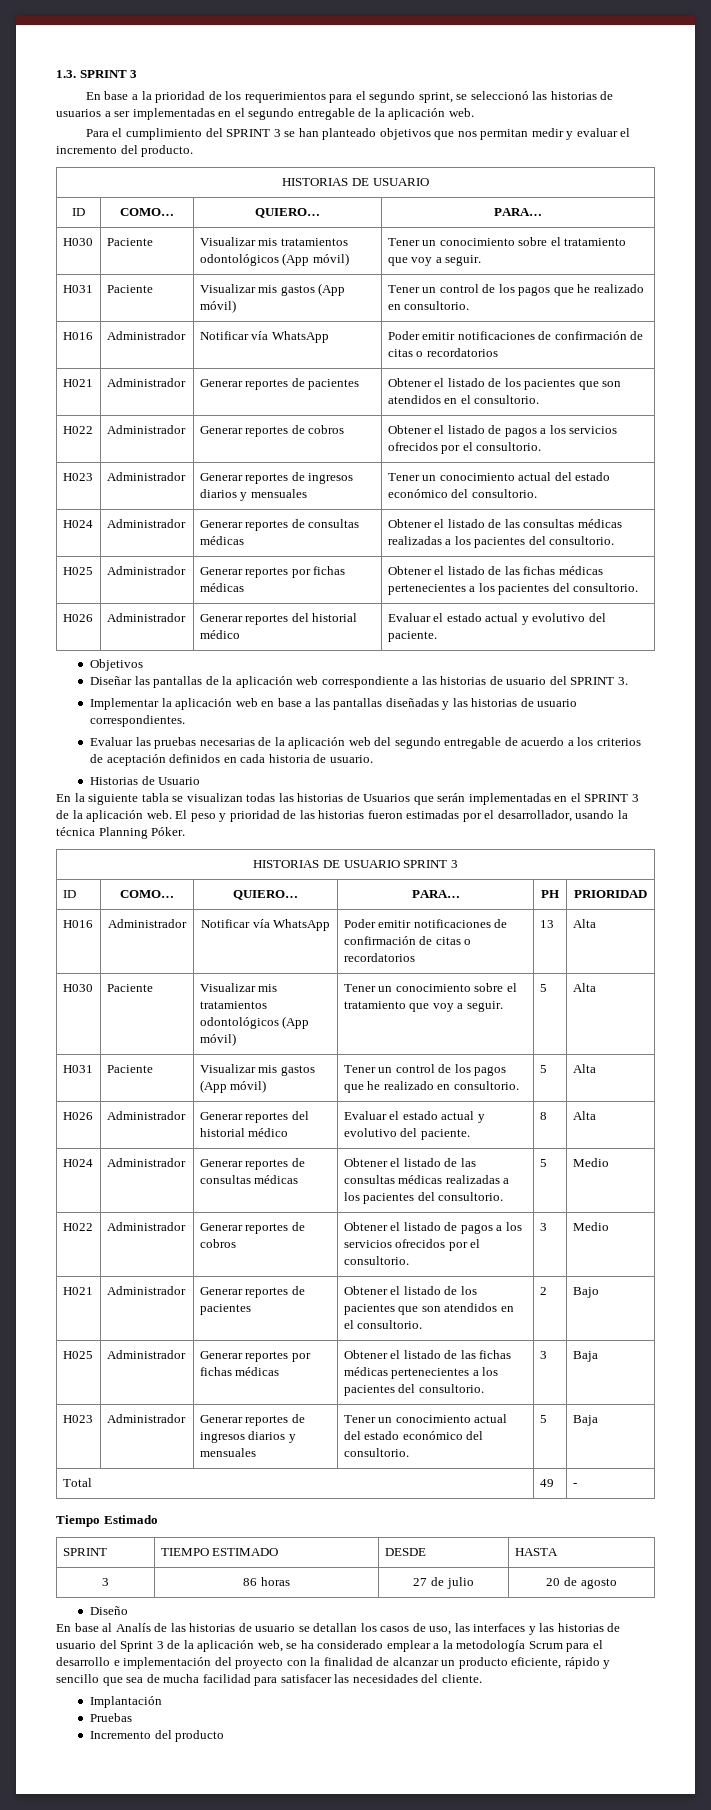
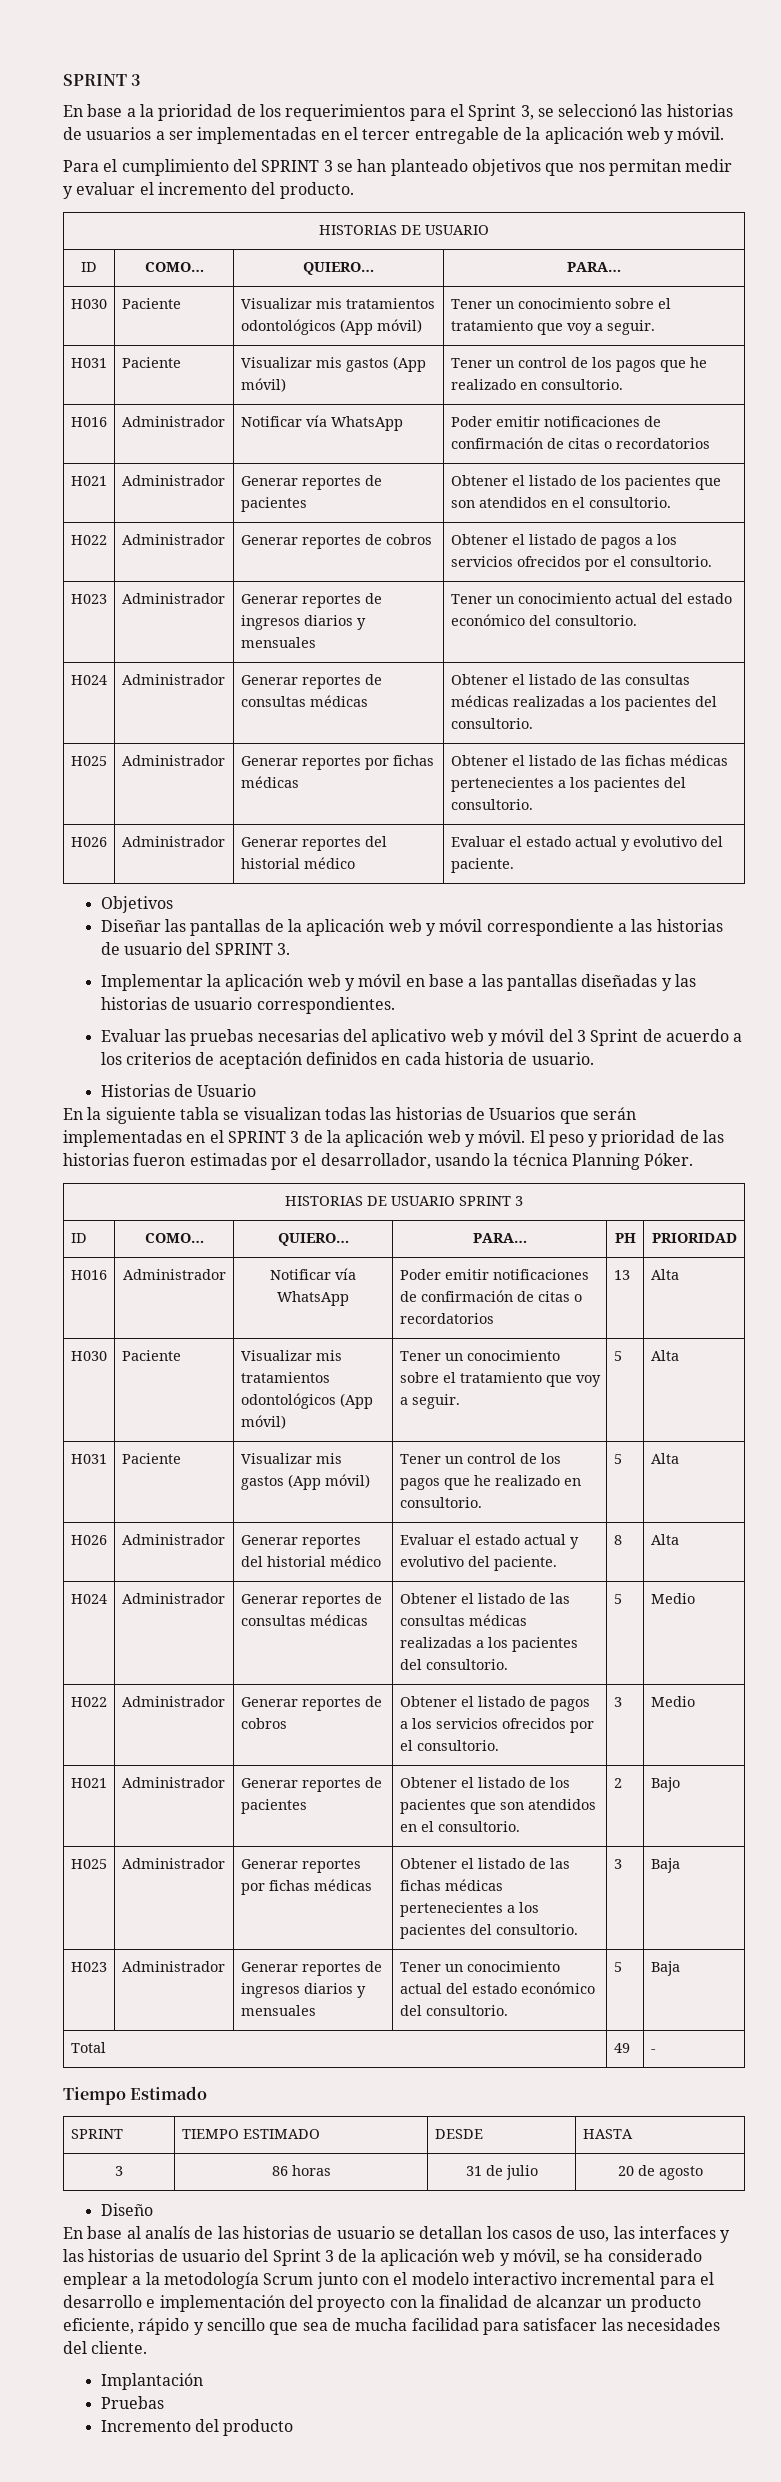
[56,70,76,78] 1.3. -> (63, 80) none
[369,91,453,103] segundo sprint, -> [468,104,534,121] Sprint 3,
[248,108,295,120] segundo -> [362,129,411,140] tercer
[448,108,474,117] web. -> [626,127,725,144] web y móvil.
(319, 680) none -> [425,919,483,936] y móvil
(258, 702) none -> [344,974,402,991] y móvil
[258,737,502,749] de la aplicación web del segundo entregable -> [342,1029,639,1046] del aplicativo web y móvil del 3 Sprint
[146,810,172,819] web. -> [427,1130,526,1147] web y móvil.
[413,1578,428,1586] 27 -> [465,2166,482,2176] 31
[115,1623,151,1632] Analís -> [144,2226,190,2239] analís
[257,1640,283,1652] web, -> [462,2249,560,2266] web y móvil,
(563, 1645) none -> [316,2272,656,2289] junto con el modelo interactivo incremental

